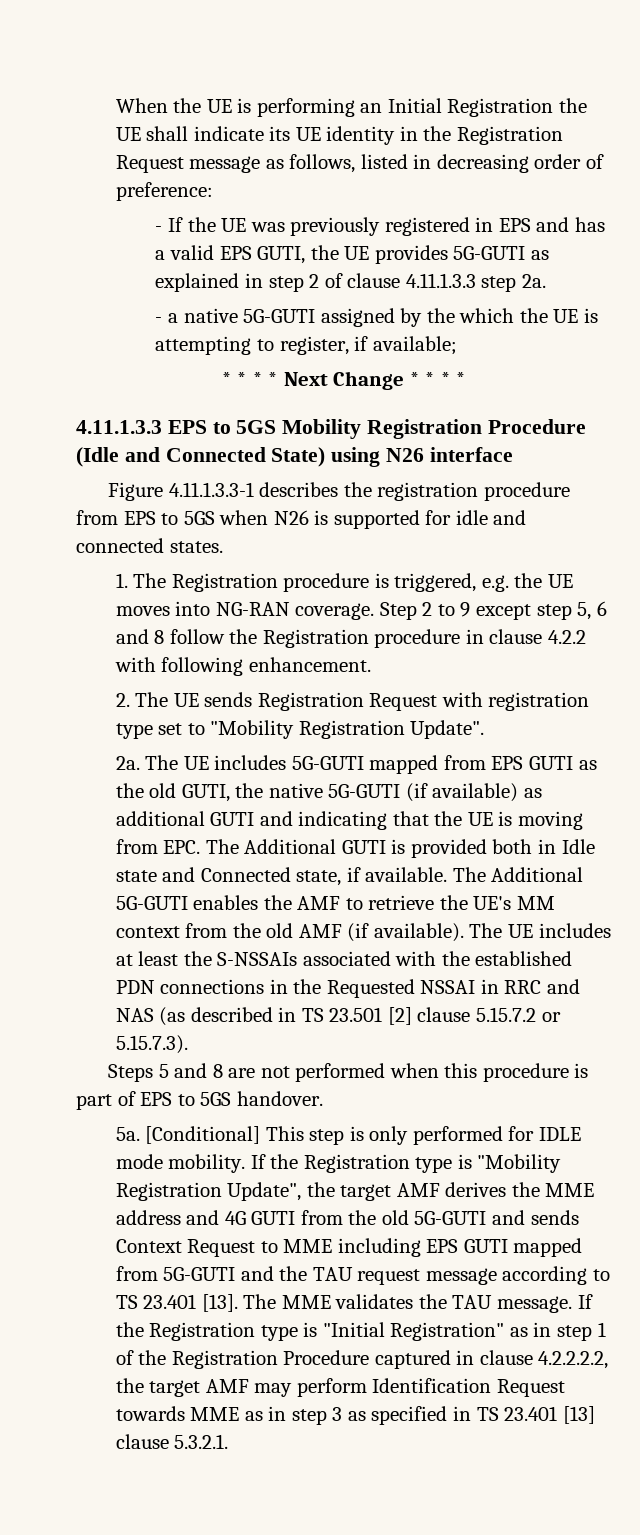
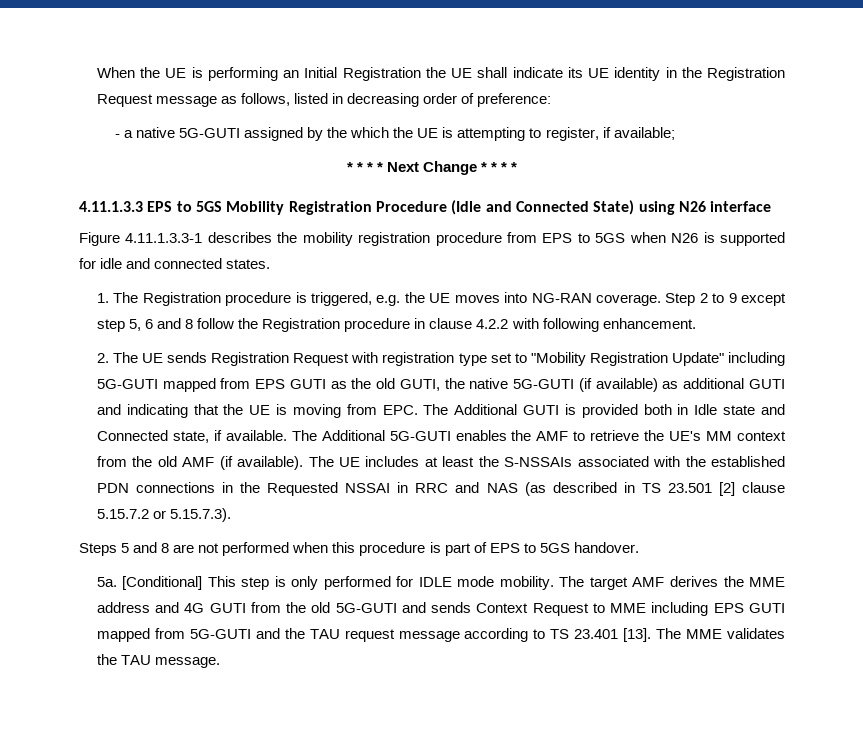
[155,217,605,236] [155,245,549,264] [155,273,546,292] // - If the UE was previously registered in EPS and has a valid EPS GUTI, the UE provides 5G-GUTI as explained in step 2 of clause 4.11.1.3.3 step 2a. -> (552, 100) none
(372, 489) none -> [302,232,353,246] mobility
[410,720,485,739] [115,755,287,770] Update". // 2a. The UE includes -> [671,352,785,366] Update" including
[250,1154,562,1173] [115,1182,335,1201] If the Registration type is "Mobility Registration Update", the -> [559,576,585,587] The
[577,1294,593,1309] [115,1322,606,1341] [115,1350,609,1369] [115,1378,565,1397] [115,1406,595,1425] [115,1434,229,1449] If the Registration type is "Initial Registration" as in step 1 of the Registration Procedure captured in clause 4.2.2.2.2, the target AMF may perform Identification Request towards MME as in step 3 as specified in TS 23.401 [13] clause 5.3.2.1. -> (221, 662) none

